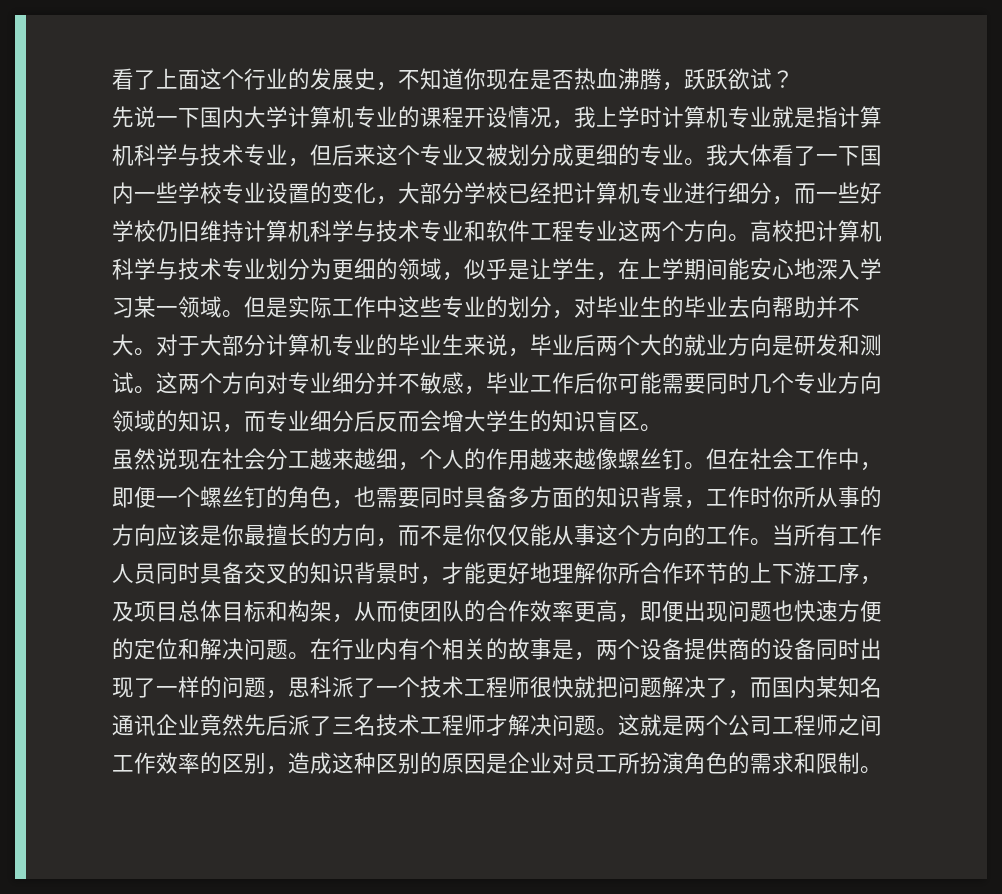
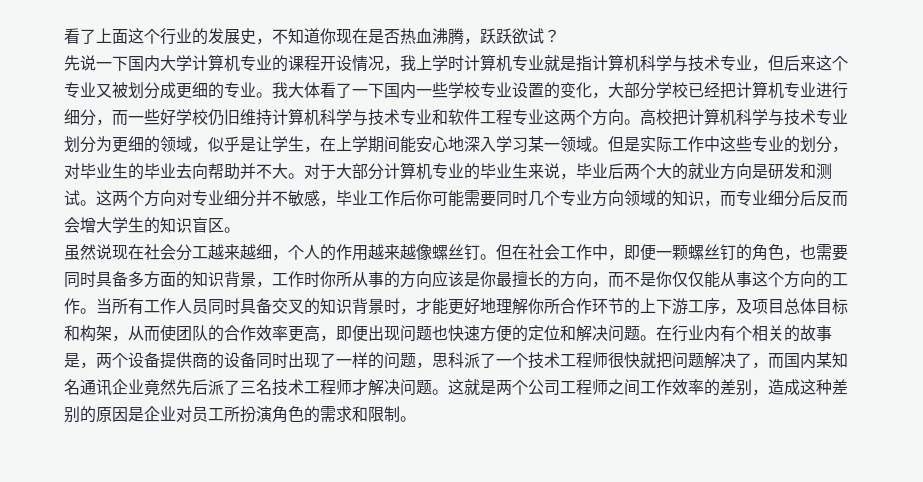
[178,487,200,507] 个 -> [672,244,688,260] 颗
[222,754,244,774] 区 -> [720,379,736,395] 差
[376,754,398,774] 区 -> [832,379,848,395] 差

